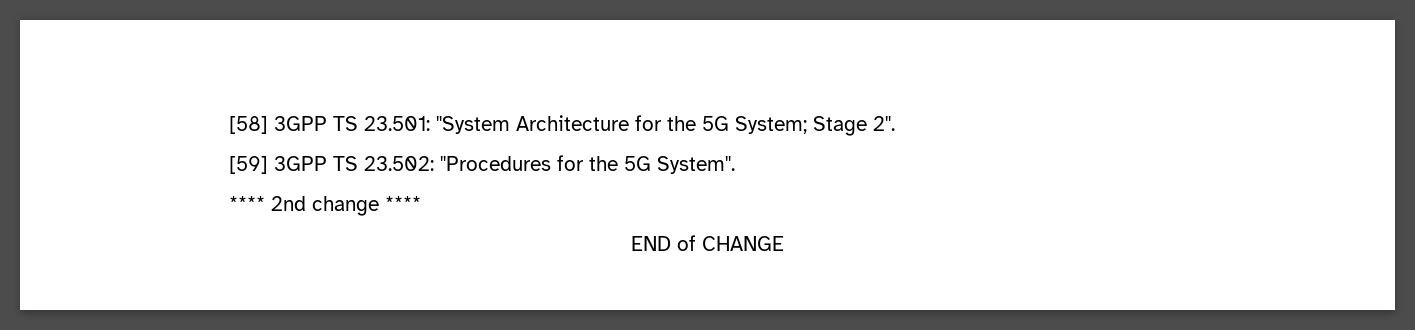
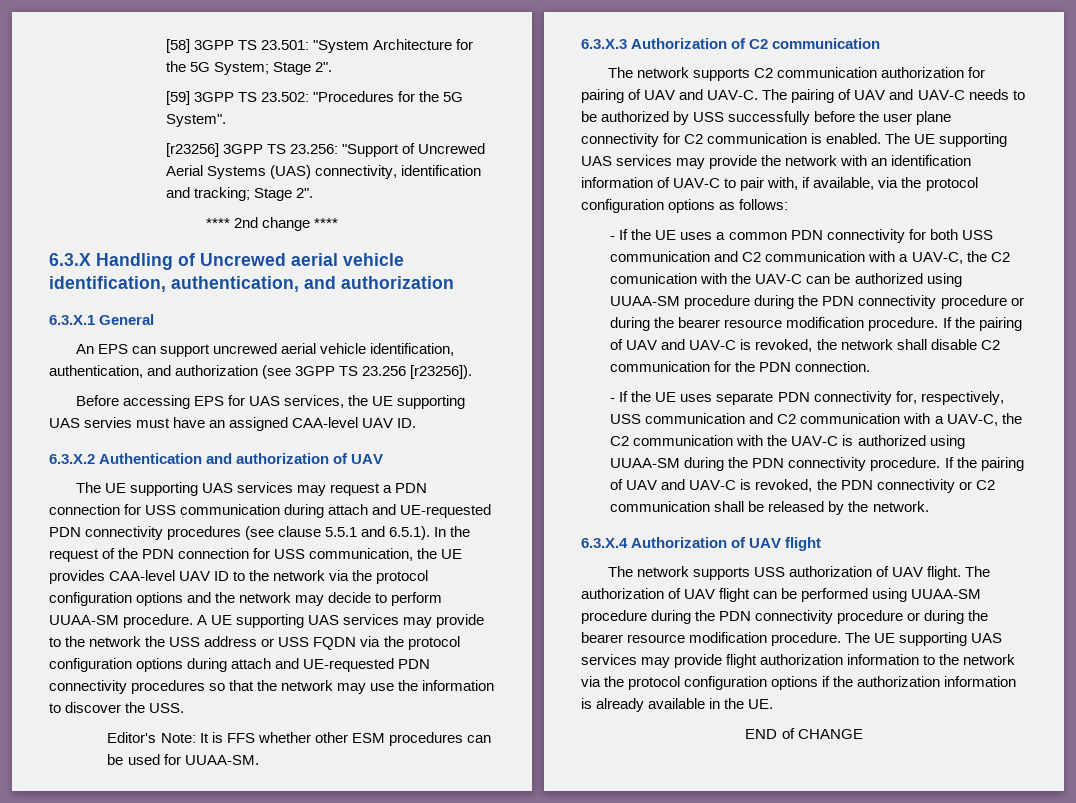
[228,196,421,216] **** 2nd change **** -> [165,143,486,157] [165,165,482,179] [165,187,314,201] [205,217,339,231] [49,253,404,270] [49,276,454,292] [49,314,155,325] [75,343,454,357] [49,365,473,379] [75,395,465,409] [49,417,417,431] [49,453,384,464] [75,482,427,496] [49,504,492,518] [49,526,471,540] [49,548,463,562] [49,570,429,584] [49,592,443,606] [49,614,485,628] [49,636,460,650] [49,658,431,672] [49,680,495,694] [49,702,185,713] [107,732,491,746] [107,754,259,765] [581,38,881,49] [607,67,985,81] [581,89,1025,103] [581,111,952,125] [581,133,1008,147] [581,155,972,169] [581,177,978,191] [581,199,789,213] [610,229,993,243] [610,251,1010,264] [610,273,962,287] [610,295,1024,309] [610,317,1022,331] [610,339,1000,352] [610,361,871,372] [610,391,1004,405] [610,413,1022,426] [610,435,965,449] [610,457,1024,471] [610,479,995,493] [610,501,929,515] [581,537,822,551] [607,566,990,580] [581,588,982,602] [581,610,989,624] [581,632,1003,646] [581,654,1016,668] [581,676,1017,690] [581,698,774,712] [r23256] 3GPP TS 23.256: "Support of Uncrewed Aerial Systems (UAS) connectivity, identification and tracking; Stage 2". // **** 2nd change **** // 6.3.X Handling of Uncrewed aerial vehicle identification, authentication, and authorization // 6.3.X.1 General // An EPS can support uncrewed aerial vehicle identification, authentication, and authorization (see 3GPP TS 23.256 [r23256]). // Before accessing EPS for UAS services, the UE supporting UAS servies must have an assigned CAA-level UAV ID. // 6.3.X.2 Authentication and authorization of UAV // The UE supporting UAS services may request a PDN connection for USS communication during attach and UE-requested PDN connectivity procedures (see clause 5.5.1 and 6.5.1). In the request of the PDN connection for USS communication, the UE provides CAA-level UAV ID to the network via the protocol configuration options and the network may decide to perform UUAA-SM procedure. A UE supporting UAS services may provide to the network the USS address or USS FQDN via the protocol configuration options during attach and UE-requested PDN connectivity procedures so that the network may use the information to discover the USS. // Editor's Note: It is FFS whether other ESM procedures can be used for UUAA-SM. // 6.3.X.3 Authorization of C2 communication // The network supports C2 communication authorization for pairing of UAV and UAV-C. The pairing of UAV and UAV-C needs to be authorized by USS successfully before the user plane connectivity for C2 communication is enabled. The UE supporting UAS services may provide the network with an identification information of UAV-C to pair with, if available, via the protocol configuration options as follows: // - If the UE uses a common PDN connectivity for both USS communication and C2 communication with a UAV-C, the C2 comunication with the UAV-C can be authorized using UUAA-SM procedure during the PDN connectivity procedure or during the bearer resource modification procedure. If the pairing of UAV and UAV-C is revoked, the network shall disable C2 communication for the PDN connection. // - If the UE uses separate PDN connectivity for, respectively, USS communication and C2 communication with a UAV-C, the C2 communication with the UAV-C is authorized using UUAA-SM during the PDN connectivity procedure. If the pairing of UAV and UAV-C is revoked, the PDN connectivity or C2 communication shall be released by the network. // 6.3.X.4 Authorization of UAV flight // The network supports USS authorization of UAV flight. The authorization of UAV flight can be performed using UUAA-SM procedure during the PDN connectivity procedure or during the bearer resource modification procedure. The UE supporting UAS services may provide flight authorization information to the network via the protocol configuration options if the authorization information is already available in the UE.

